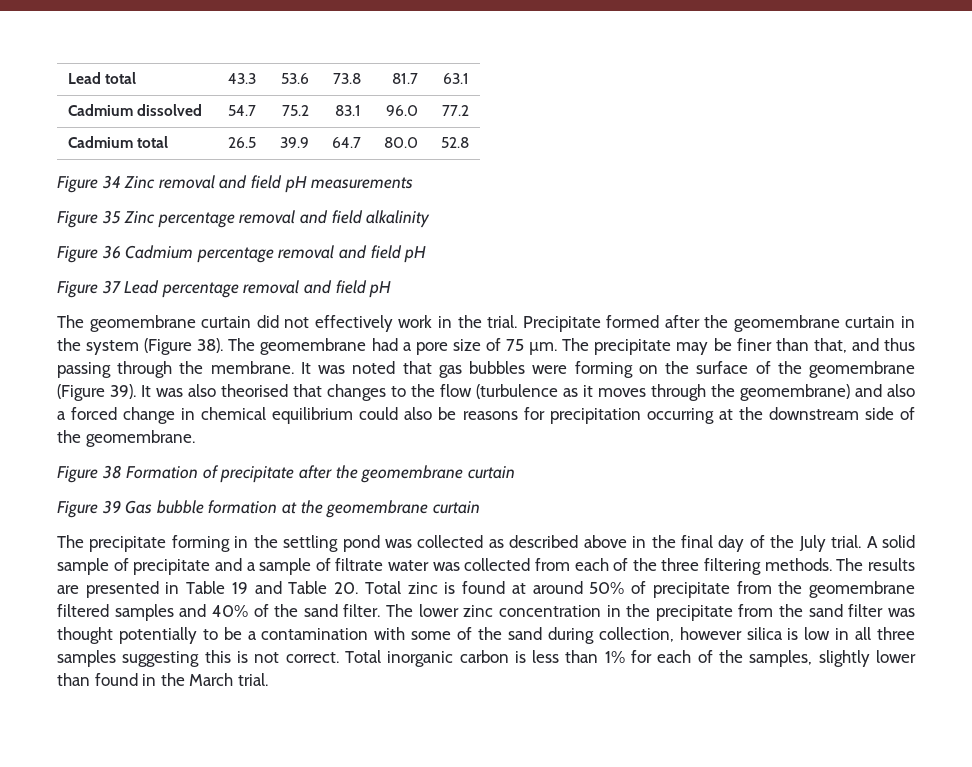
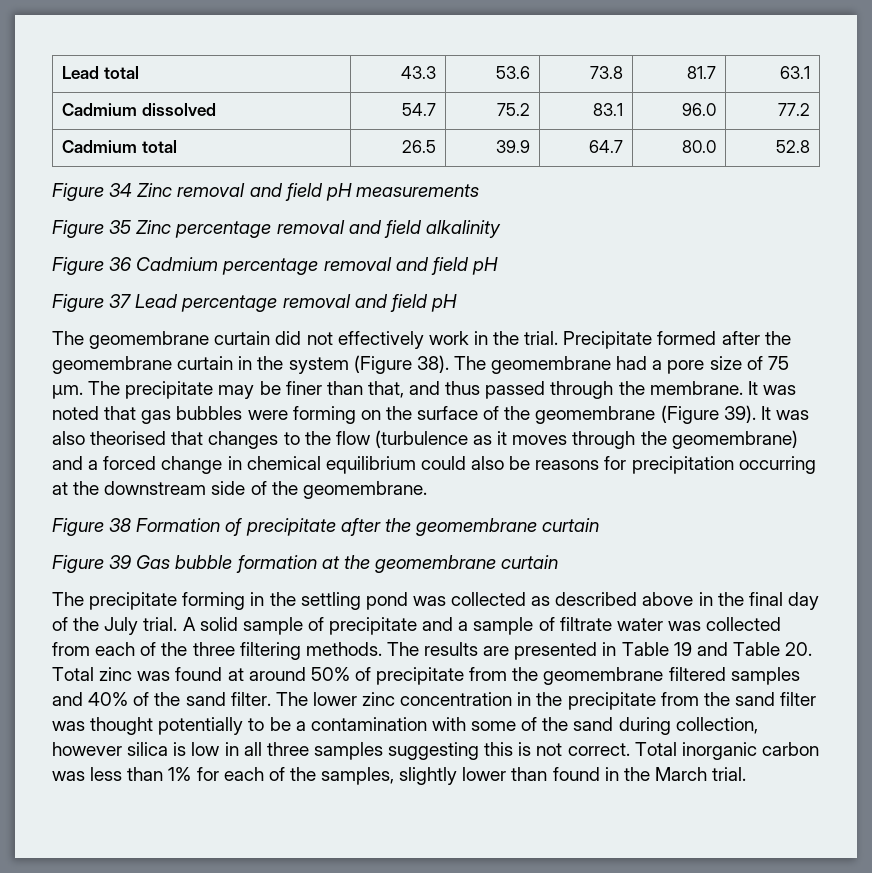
[57,362,111,378] passing -> [485,381,546,399] passed
[887,384,915,397] also -> (83, 463) none
[444,582,456,594] is -> [137,671,171,681] was
[514,651,526,663] is -> [52,771,85,781] was

